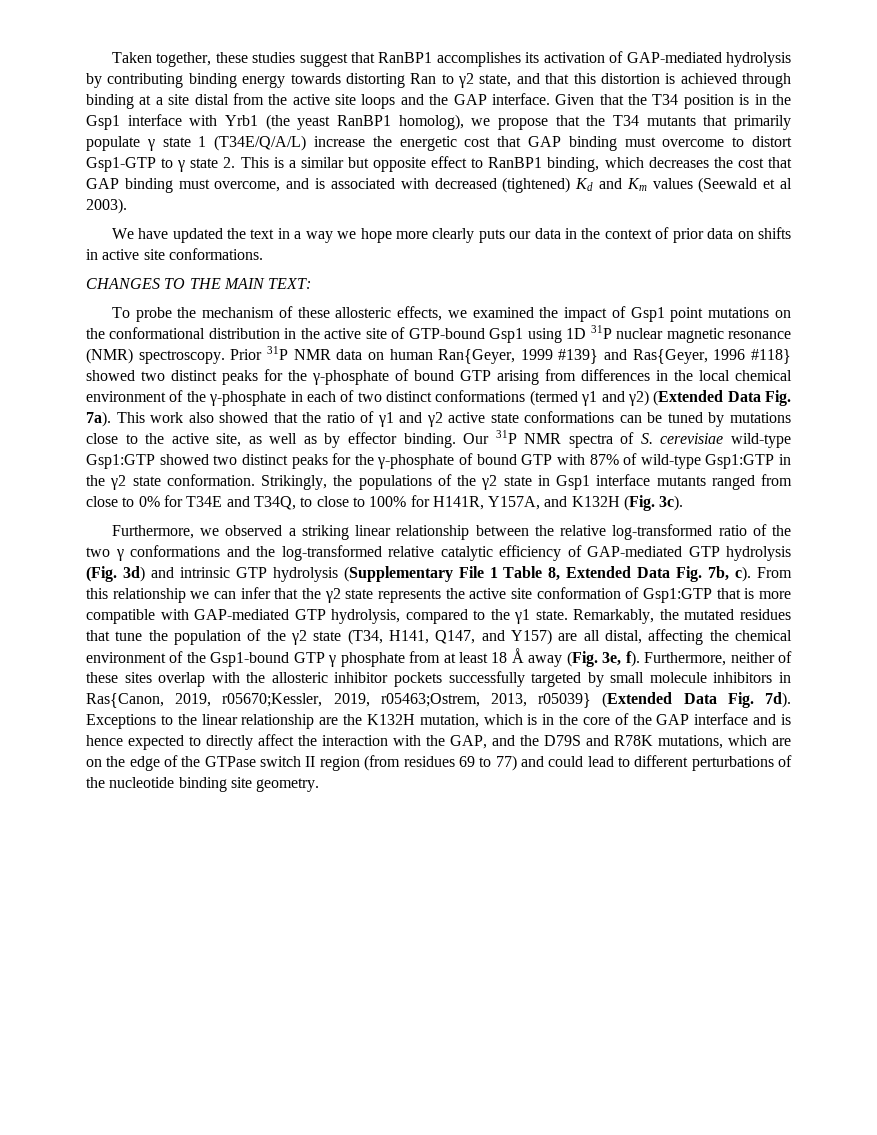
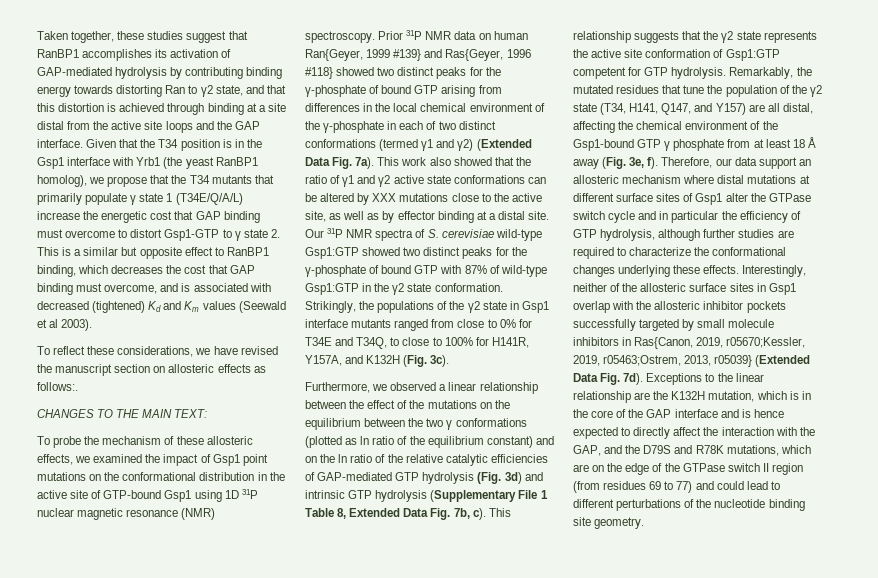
[111,227,791,243] [86,248,263,260] We have updated the text in a way we hope more clearly puts our data in the context of prior data on shifts in active site conformations. -> [37,346,278,357] [37,364,266,376] [37,382,78,391] To reflect these considerations, we have revised the manuscript section on allosteric effects as follows:.
[667,412,725,427] tuned by -> [320,193,397,205] altered by XXX
[403,433,456,448] binding. -> [437,211,550,223] binding at a distal site.
[301,525,349,540] striking -> (447, 387) none
[560,524,791,540] [86,545,382,561] relative log-transformed ratio of the two γ conformations and the log-transformed -> [367,400,510,409] [305,418,527,430] [305,436,554,448] [305,454,403,463] effect of the mutations on the equilibrium between the two γ conformations (plotted as ln ratio of the equilibrium constant) and on the ln ratio of the
[499,545,561,561] efficiency -> [490,454,548,463] efficiencies
[757,567,792,578] [86,587,271,603] From this relationship we can infer -> [488,508,511,517] [573,31,680,43] This relationship suggests
[716,588,791,599] [86,609,568,624] that is more compatible with GAP-mediated GTP hydrolysis, compared to the γ1 state. -> [573,67,727,79] competent for GTP hydrolysis.
[644,651,793,666] [86,672,152,683] Furthermore, neither of these sites -> [661,157,811,169] [573,175,810,184] [573,193,811,205] [573,211,801,223] [573,229,794,241] [573,247,787,259] [573,265,807,277] [573,283,796,295] Therefore, our data support an allosteric mechanism where distal mutations at different surface sites of Gsp1 alter the GTPase switch cycle and in particular the efficiency of GTP hydrolysis, although further studies are required to characterize the conformational changes underlying these effects. Interestingly, neither of the allosteric surface sites in Gsp1

